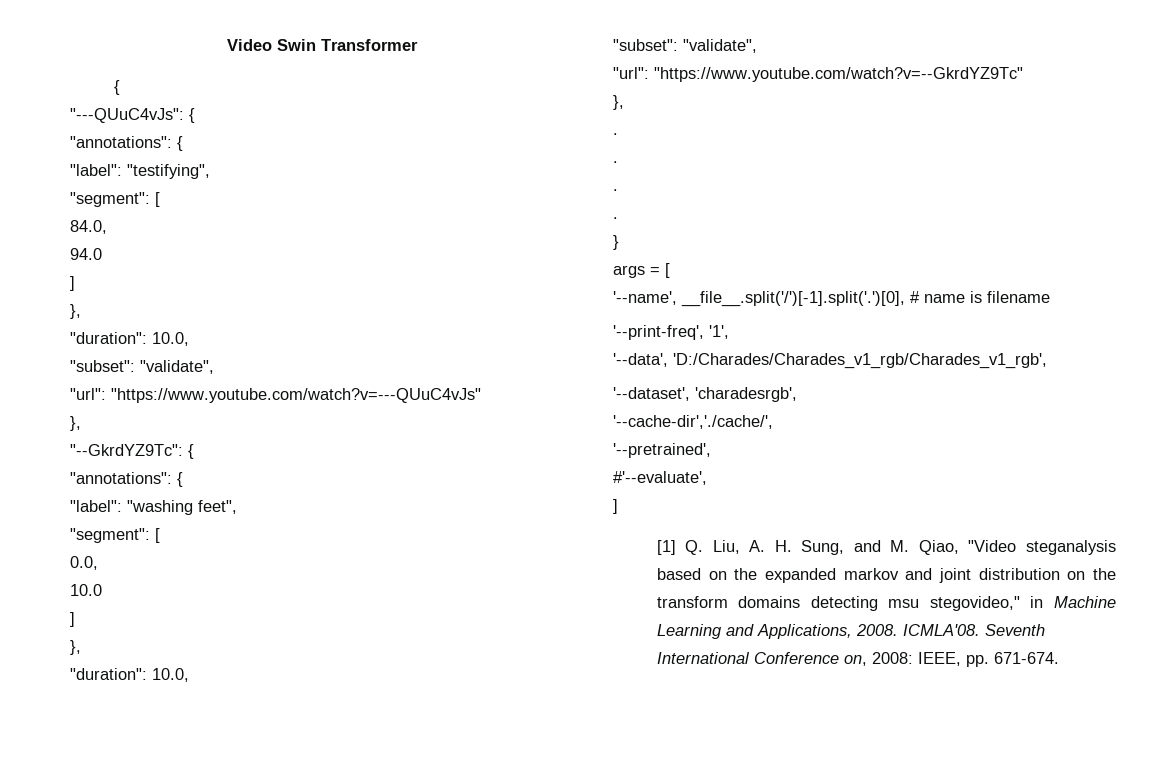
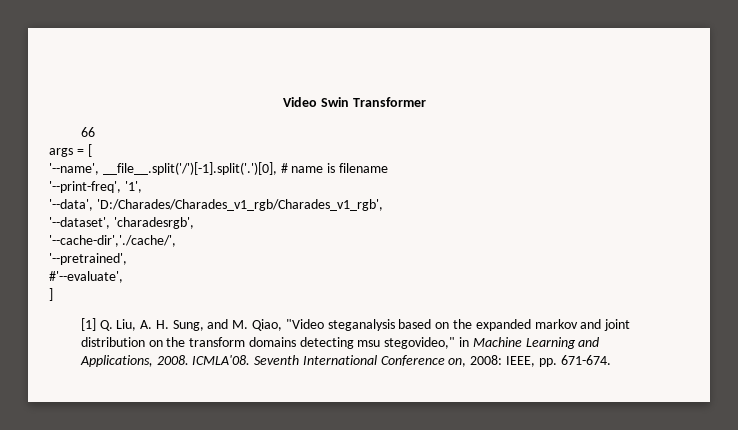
[113,80,120,95] [70,108,195,123] [70,136,183,151] [70,164,210,179] [70,192,160,207] [70,220,107,234] [70,248,102,260] [70,276,75,291] [70,304,81,319] [70,332,189,346] [70,360,214,374] [70,388,481,403] [70,416,81,431] [70,444,194,459] [70,472,183,487] [70,500,237,515] [70,528,160,543] [70,556,98,570] [70,584,102,596] [70,612,75,627] [70,640,81,655] [70,668,189,682] [613,39,757,53] [613,67,1023,82] [613,95,624,110] [613,133,618,135] [613,161,618,163] [613,189,618,191] [613,217,618,219] [613,235,619,250] { // "---QUuC4vJs": { // "annotations": { // "label": "testifying", // "segment": [ // 84.0, // 94.0 // ] // }, // "duration": 10.0, // "subset": "validate", // "url": "https://www.youtube.com/watch?v=---QUuC4vJs" // }, // "--GkrdYZ9Tc": { // "annotations": { // "label": "washing feet", // "segment": [ // 0.0, // 10.0 // ] // }, // "duration": 10.0, // "subset": "validate", // "url": "https://www.youtube.com/watch?v=--GkrdYZ9Tc" // }, // . // . // . // . // } -> [80,127,95,137] 66

